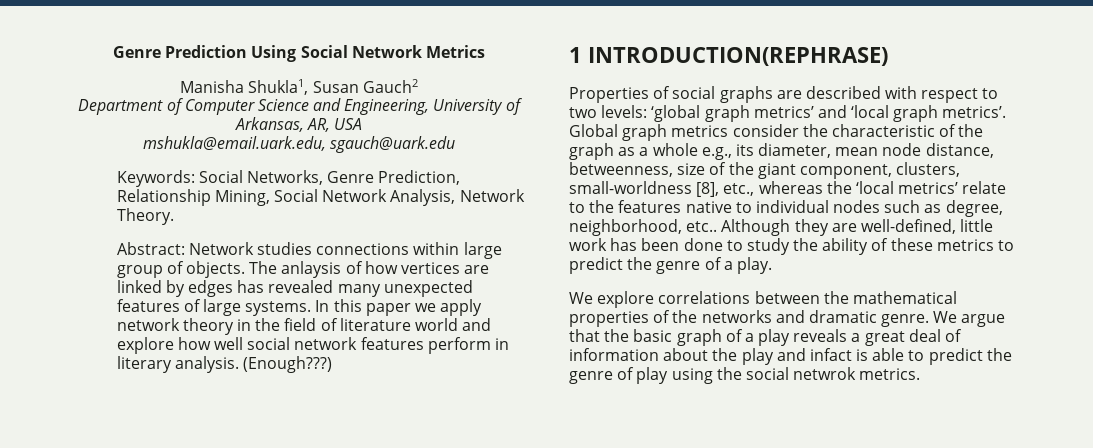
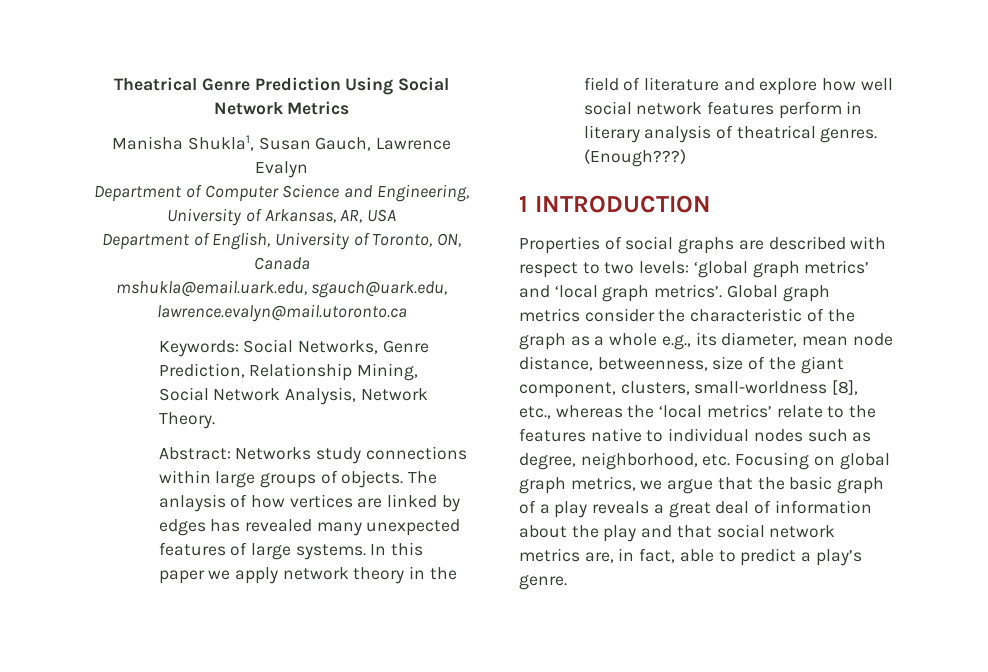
(113, 52) none -> [114,77,198,91] Theatrical
[362,79,418,93] Gauch2 -> [315,137,451,151] [255,161,308,178] Gauch, Lawrence Evalyn
(363, 124) none -> [101,232,462,250] [253,257,310,270] // Department of English, University of Toronto, ON, Canada
[330,136,456,153] sgauch@uark.edu -> [311,281,448,298] [156,304,407,322] sgauch@uark.edu, lawrence.evalyn@mail.utoronto.ca
[188,242,312,255] Network studies -> [235,447,361,464] Networks study
[116,265,163,278] group -> [259,473,316,488] groups
[414,318,458,331] world -> (719, 84) none
[174,356,239,373] analysis. -> [644,125,878,143] analysis of theatrical genres.
[588,47,888,66] INTRODUCTION(REPHRASE) -> [534,195,711,213] INTRODUCTION
[686,219,994,236] [569,238,1015,255] [569,257,772,274] [569,291,957,308] [569,310,958,327] etc.. Although they are well-defined, little work has been done to study the ability of these metrics to predict the genre of a play. // We explore correlations between the mathematical properties of the networks and dramatic genre. We -> [702,452,890,470] [519,476,663,494] etc. Focusing on global graph metrics, we
[809,348,1012,365] [569,367,921,384] infact is able to predict the genre of play using the social netwrok metrics. -> [676,524,836,538] [519,548,862,566] [519,575,567,590] that social network metrics are, in fact, able to predict a play’s genre.

